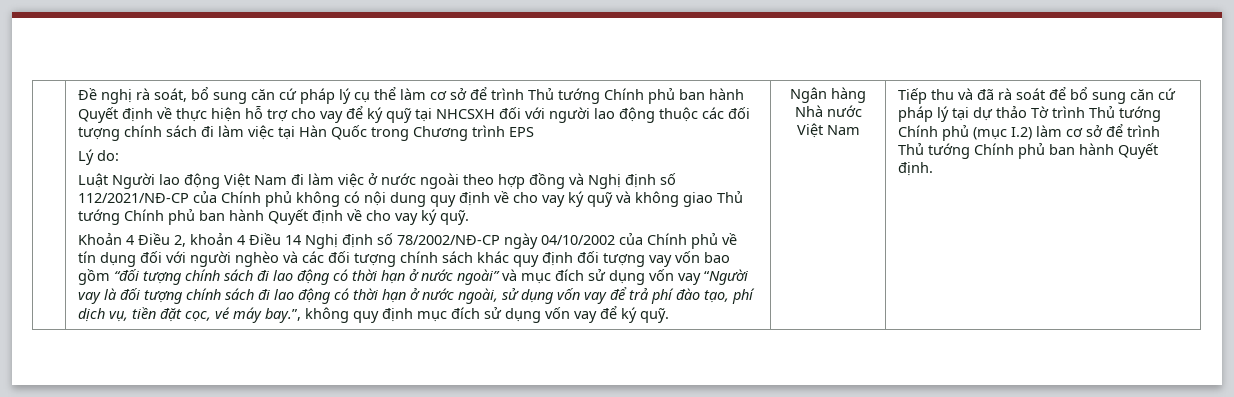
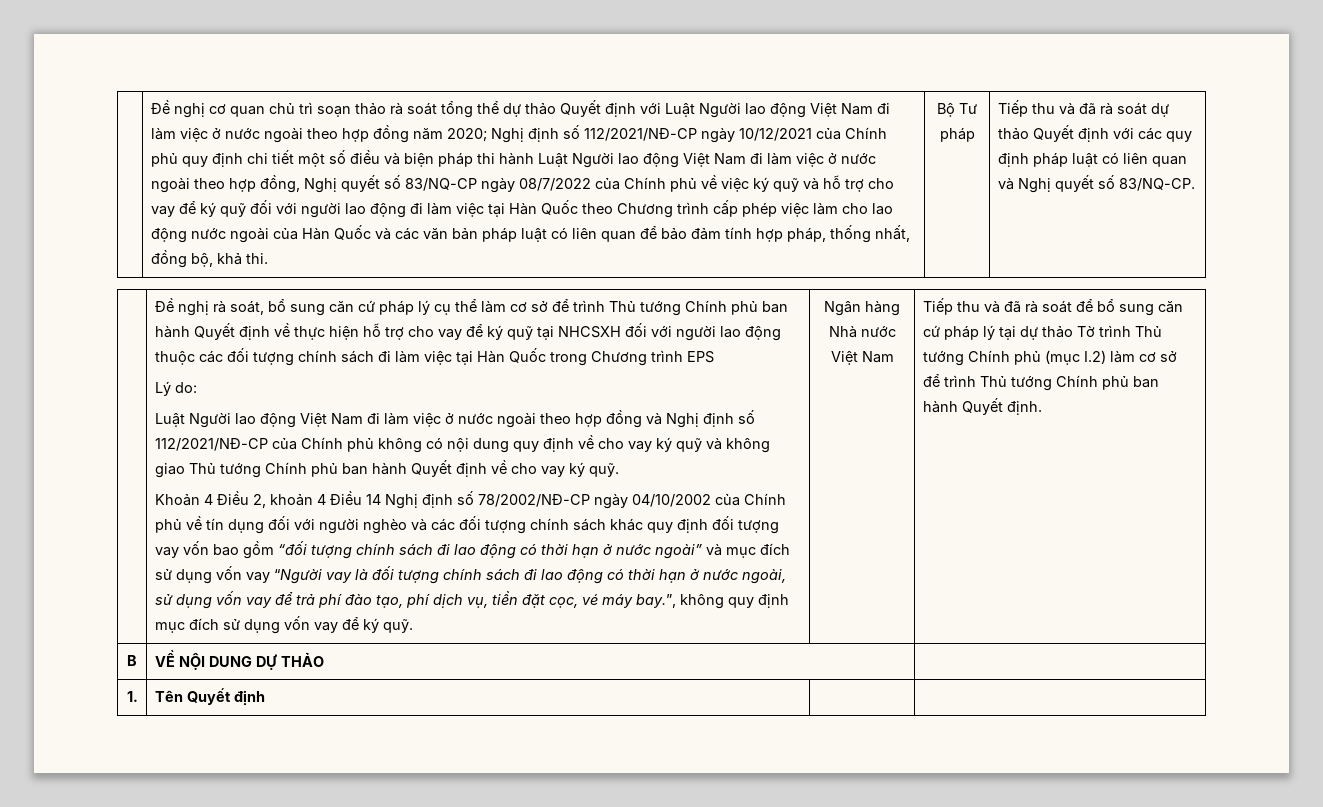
(77, 94) none -> [150,100,890,118] [150,125,887,143] [150,150,876,168] [150,175,894,193] [150,200,893,218] [150,225,910,243] [150,250,268,268] [937,103,977,117] [939,127,975,142] [997,100,1169,117] [997,125,1192,142] [997,152,1187,167] [997,175,1195,193] | Đề nghị cơ quan chủ trì soạn thảo rà soát tổng thể dự thảo Quyết định với Luật Người lao động Việt Nam đi làm việc ở nước ngoài theo hợp đồng năm 2020; Nghị định số 112/2021/NĐ-CP ngày 10/12/2021 của Chính phủ quy định chi tiết một số điều và biện pháp thi hành Luật Người lao động Việt Nam đi làm việc ở nước ngoài theo hợp đồng, Nghị quyết số 83/NQ-CP ngày 08/7/2022 của Chính phủ về việc ký quỹ và hỗ trợ cho vay để ký quỹ đối với người lao động đi làm việc tại Hàn Quốc theo Chương trình cấp phép việc làm cho lao động nước ngoài của Hàn Quốc và các văn bản pháp luật có liên quan để bảo đảm tính hợp pháp, thống nhất, đồng bộ, khả thi. | Bộ Tư pháp | Tiếp thu và đã rà soát dự thảo Quyết định với các quy định pháp luật có liên quan và Nghị quyết số 83/NQ-CP. //
(933, 169) none -> [127,655,137,666] [154,650,324,670] [126,691,138,702] [154,688,265,706] // B | VỀ NỘI DUNG DỰ THẢO | // 1. | Tên Quyết định | |

